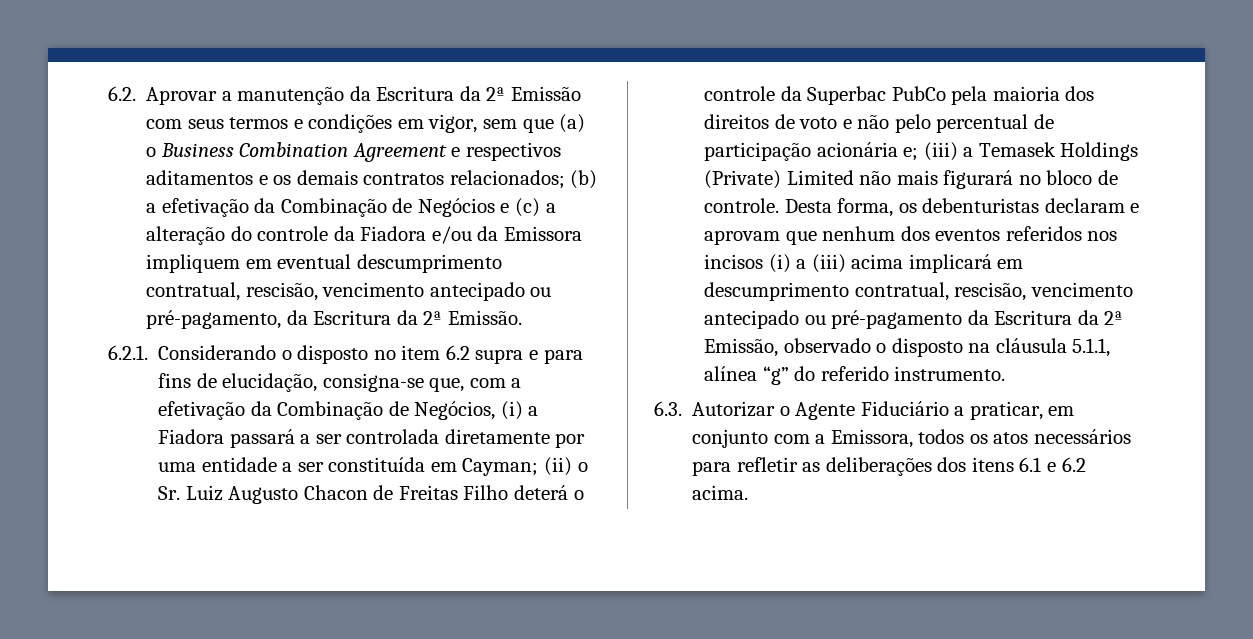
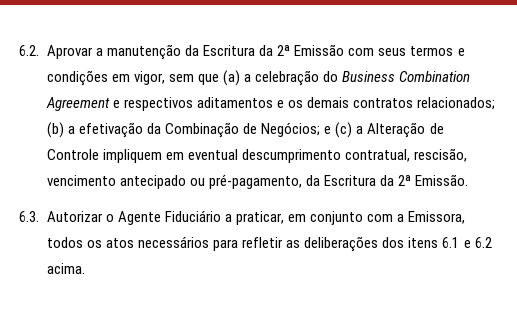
[146,147,157,157] o -> [244,70,339,86] a celebração do
[417,198,495,217] Negócios -> [261,122,321,137] Negócios;
[146,226,582,245] alteração do controle da Fiadora e/ou da Emissora -> [367,122,444,138] [46,149,99,160] Alteração de Controle
[108,345,583,364] [158,373,522,392] [158,401,539,420] [158,429,586,448] [158,457,588,476] [158,485,584,504] [704,86,1095,105] [704,114,1054,133] [704,142,1139,161] [704,170,1118,189] [704,198,1140,217] [704,226,1118,245] [704,254,1024,273] [704,282,1133,301] [704,310,1124,329] [704,338,1111,357] [704,366,1006,385] // 6.2.1. Considerando o disposto no item 6.2 supra e para fins de elucidação, consigna-se que, com a efetivação da Combinação de Negócios, (i) a Fiadora passará a ser controlada diretamente por uma entidade a ser constituída em Cayman; (ii) o Sr. Luiz Augusto Chacon de Freitas Filho deterá o controle da Superbac PubCo pela maioria dos direitos de voto e não pelo percentual de participação acionária e; (iii) a Temasek Holdings (Private) Limited não mais figurará no bloco de controle. Desta forma, os debenturistas declaram e aprovam que nenhum dos eventos referidos nos incisos (i) a (iii) acima implicará em descumprimento contratual, rescisão, vencimento antecipado ou pré-pagamento da Escritura da 2ª Emissão, observado o disposto na cláusula 5.1.1, alínea “g” do referido instrumento. -> (469, 180) none

